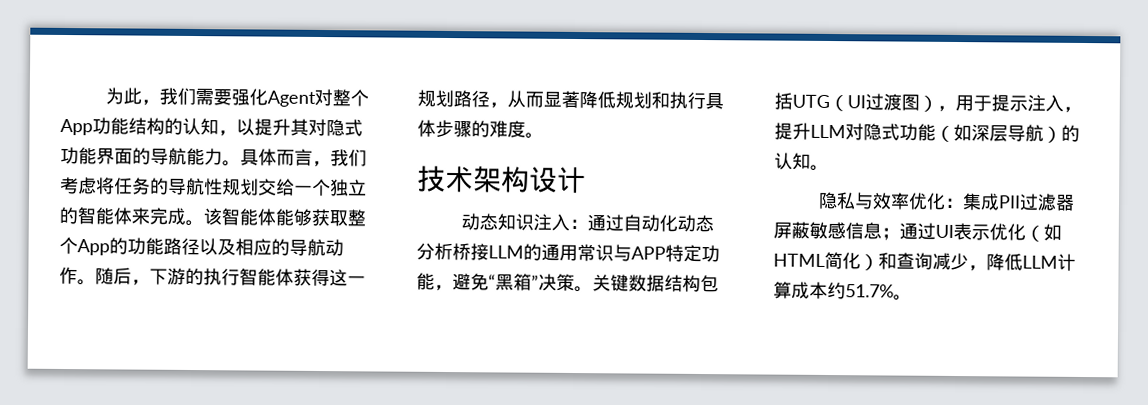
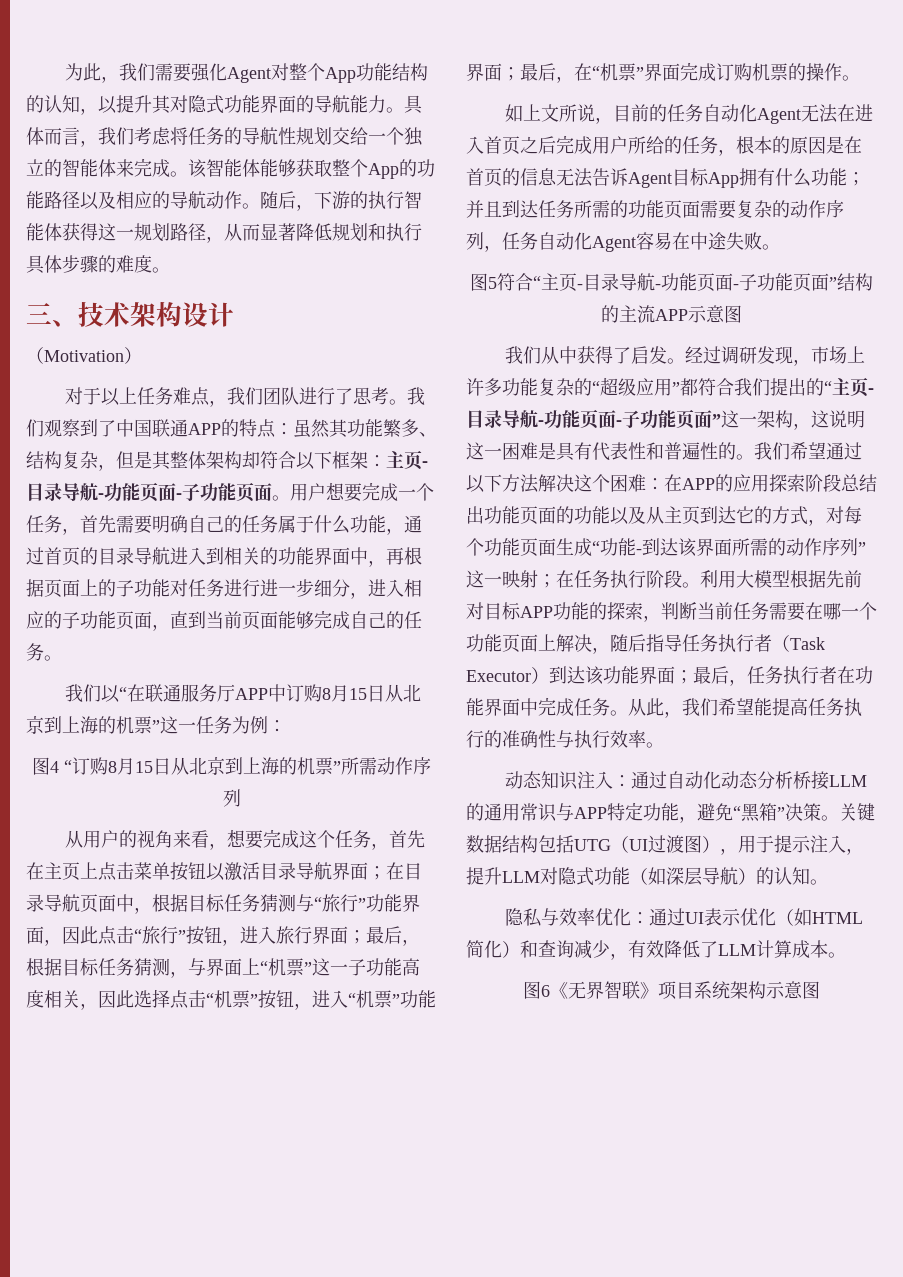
(544, 135) none -> [26,303,78,327] 三、
(586, 180) none -> [26,347,142,364] [64,387,425,407] [26,419,437,438] [26,450,428,471] [26,482,434,502] [26,515,422,535] [26,547,422,567] [26,579,422,599] [26,610,422,631] [26,643,62,661] [64,684,421,703] [26,716,286,734] [32,757,431,775] [222,789,241,807] [64,829,425,850] [26,862,422,881] [26,894,420,914] [26,926,420,946] [26,958,420,978] [26,989,436,1010] [466,62,860,83] [504,104,873,124] [466,135,862,156] [466,168,865,188] [466,200,844,219] [466,232,780,252] [470,273,873,292] [601,305,742,323] [504,346,865,366] [466,377,874,397] [466,409,865,430] [466,442,862,461] [466,474,877,493] [466,506,862,526] [466,538,866,557] [466,570,862,588] [466,602,877,622] [466,634,825,654] [466,666,873,686] [466,697,862,718] [466,730,664,748] // （Motivation） // 对于以上任务难点，我们团队进行了思考。我们观察到了中国联通APP的特点：虽然其功能繁多、结构复杂，但是其整体架构却符合以下框架：主页-目录导航-功能页面-子功能页面。用户想要完成一个任务，首先需要明确自己的任务属于什么功能，通过首页的目录导航进入到相关的功能界面中，再根据页面上的子功能对任务进行进一步细分，进入相应的子功能页面，直到当前页面能够完成自己的任务。 // 我们以“在联通服务厅APP中订购8月15日从北京到上海的机票”这一任务为例： // 图4 “订购8月15日从北京到上海的机票”所需动作序列 // 从用户的视角来看，想要完成这个任务，首先在主页上点击菜单按钮以激活目录导航界面；在目录导航页面中，根据目标任务猜测与“旅行”功能界面，因此点击“旅行”按钮，进入旅行界面；最后，根据目标任务猜测，与界面上“机票”这一子功能高度相关，因此选择点击“机票”按钮，进入“机票”功能界面；最后，在“机票”界面完成订购机票的操作。 // 如上文所说，目前的任务自动化Agent无法在进入首页之后完成用户所给的任务，根本的原因是在首页的信息无法告诉Agent目标App拥有什么功能；并且到达任务所需的功能页面需要复杂的动作序列，任务自动化Agent容易在中途失败。 // 图5符合“主页-目录导航-功能页面-子功能页面”结构的主流APP示意图 // 我们从中获得了启发。经过调研发现，市场上许多功能复杂的“超级应用”都符合我们提出的“主页-目录导航-功能页面-子功能页面”这一架构，这说明这一困难是具有代表性和普遍性的。我们希望通过以下方法解决这个困难：在APP的应用探索阶段总结出功能页面的功能以及从主页到达它的方式，对每个功能页面生成“功能-到达该界面所需的动作序列”这一映射；在任务执行阶段。利用大模型根据先前对目标APP功能的探索，判断当前任务需要在哪一个功能页面上解决，随后指导任务执行者（Task Executor）到达该功能界面；最后，任务执行者在功能界面中完成任务。从此，我们希望能提高任务执行的准确性与执行效率。
[961,193,1075,211] [773,221,900,241] 集成PII过滤器屏蔽敏感信息； -> (649, 918) none
[986,253,1023,271] 降低 -> [628,940,718,958] 有效降低了
[827,281,912,301] 约51.7%。 -> [828,952,846,958] [523,981,820,1000] 。 // 图6《无界智联》项目系统架构示意图

